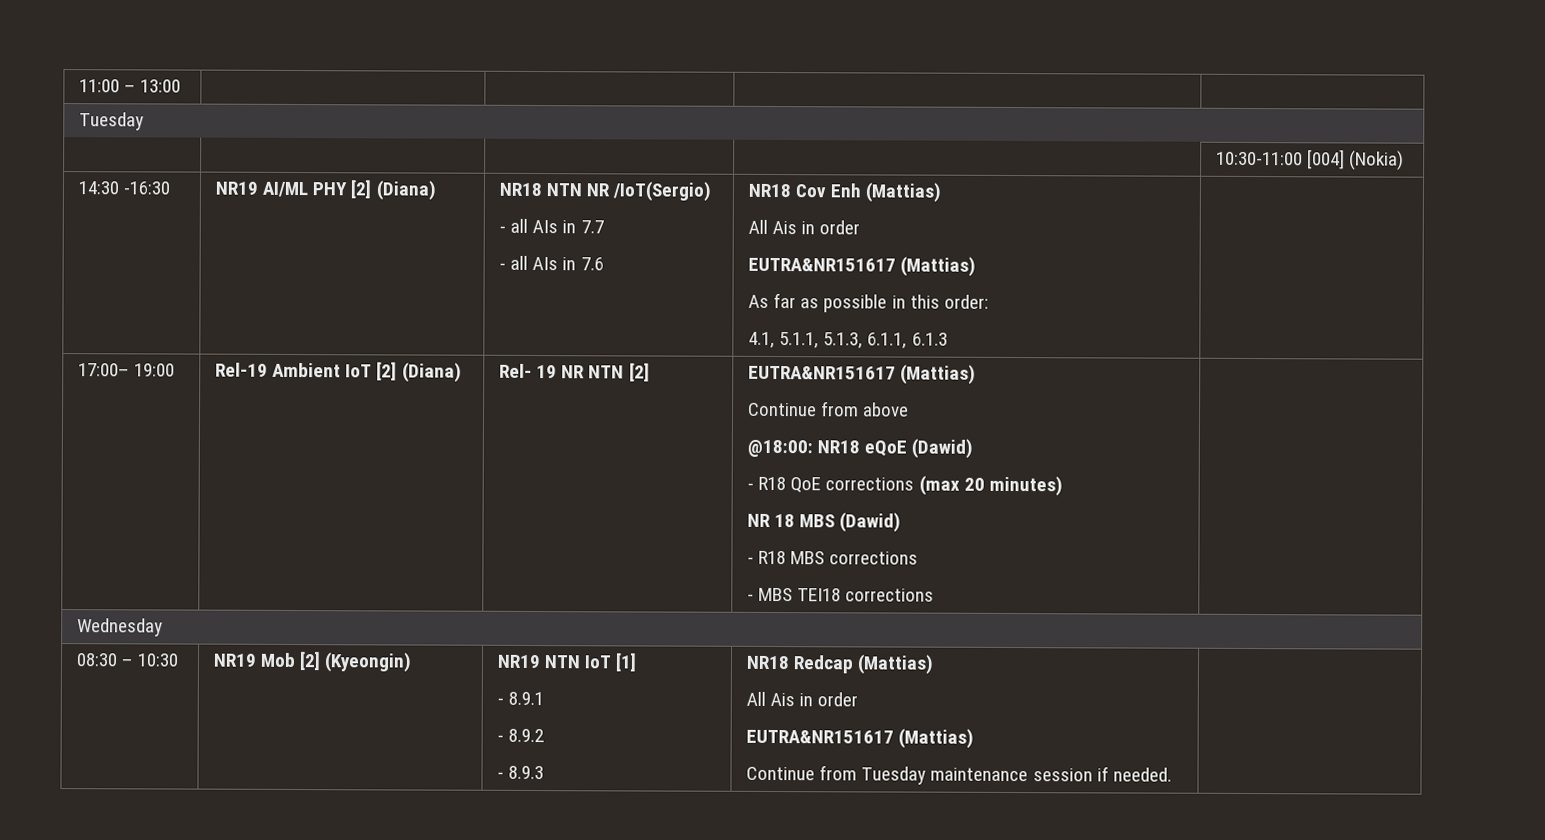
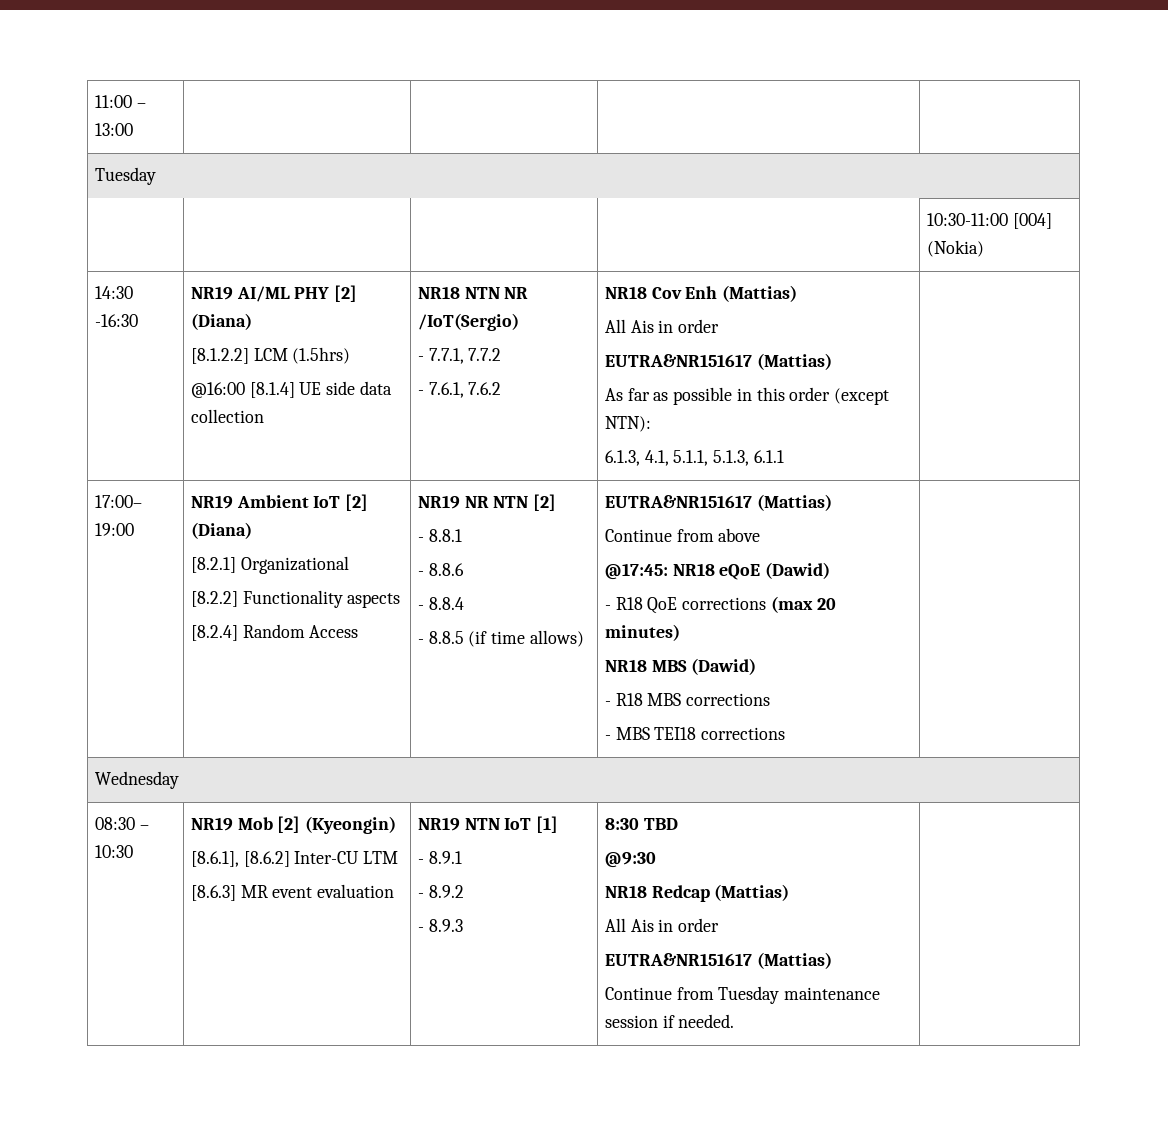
(436, 190) none -> [191,347,351,364] [191,381,392,398] [191,409,265,423] // [8.1.2.2] LCM (1.5hrs) // @16:00 [8.1.4] UE side data collection
[510,218,604,234] [498,255,604,271] all AIs in 7.7 // - all AIs in 7.6 -> [428,348,502,364] [418,382,502,398] 7.7.1, 7.7.2 // - 7.6.1, 7.6.2
[943,294,989,309] order: // -> [789,387,890,405] [605,416,652,432] [605,450,641,466] order (except NTN): // 6.1.3,
[867,332,948,349] 6.1.1, 6.1.3 -> [753,450,784,463] 6.1.1
[214,362,268,377] Rel-19 -> [191,495,234,509] NR19
[498,362,650,382] | Rel- 19 NR NTN [2] -> [191,556,349,574] [191,590,401,608] [191,624,359,641] [418,494,557,511] [418,529,462,542] [418,563,464,576] [418,597,464,610] [418,630,584,647] // [8.2.1] Organizational // [8.2.2] Functionality aspects // [8.2.4] Random Access | NR19 NR NTN [2] // - 8.8.1 // - 8.8.6 // - 8.8.4 // - 8.8.5 (if time allows)
[746,439,813,458] @18:00: -> [605,563,669,580] @17:45:
[746,513,796,528] NR 18 -> [605,659,648,672] NR18
(413, 662) none -> [191,851,399,867] [191,884,395,901] // [8.6.1], [8.6.2] Inter-CU LTM // [8.6.3] MR event evaluation
(545, 772) none -> [605,818,678,830] [605,852,657,868] 8:30 TBD // @9:30 //

